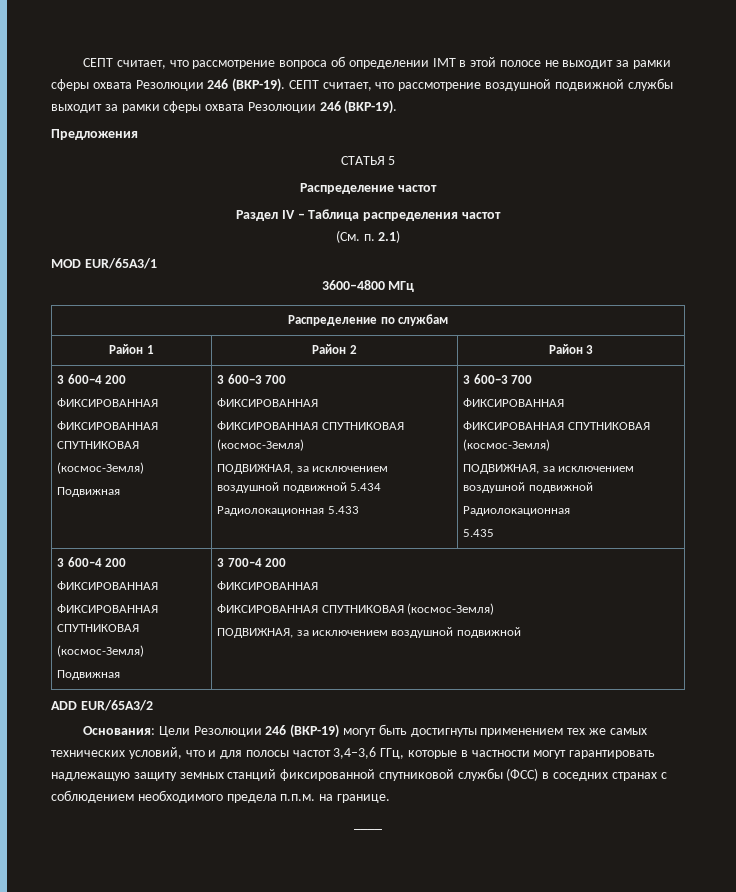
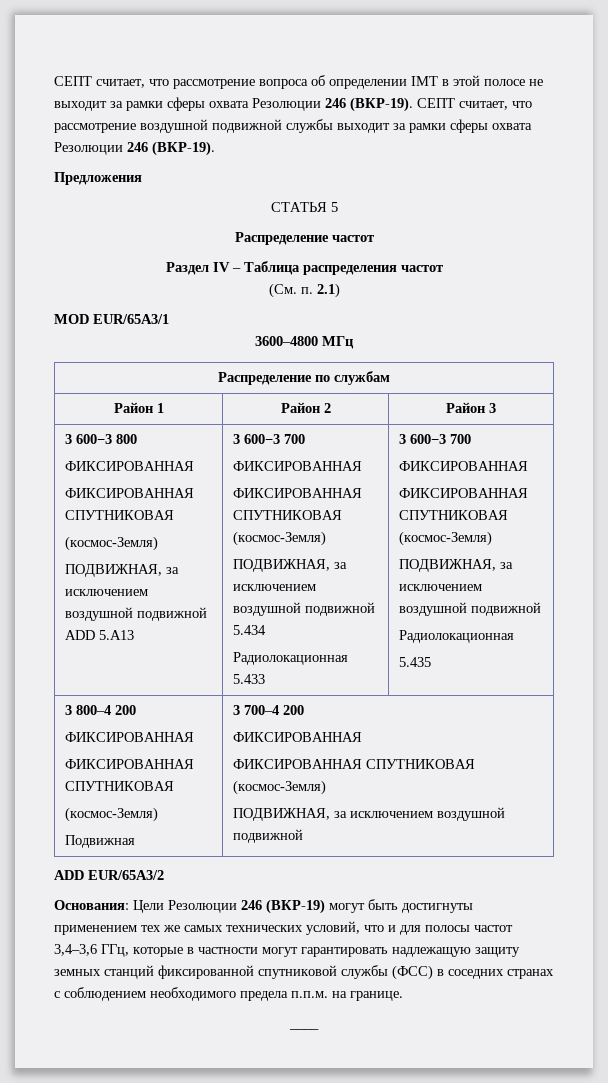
[67,374,126,384] [57,398,159,407] [57,421,159,430] [57,441,140,449] [57,462,145,474] [57,487,121,497] 600−4 200 // ФИКСИРОВАННАЯ // ФИКСИРОВАННАЯ СПУТНИКОВАЯ // (космос-Земля) // Подвижная -> [76,434,138,444] [65,461,195,471] [65,488,195,498] [65,510,175,520] [65,536,159,551] [65,564,180,577] [65,589,149,596] [65,607,208,621] [65,630,135,640] 600−3 800 // ФИКСИРОВАННАЯ // ФИКСИРОВАННАЯ СПУТНИКОВАЯ // (космос-Земля) // ПОДВИЖНАЯ, за исключением воздушной подвижной ADD 5.A13
[67,557,102,567] 600–4 -> [76,705,112,715] 800–4

